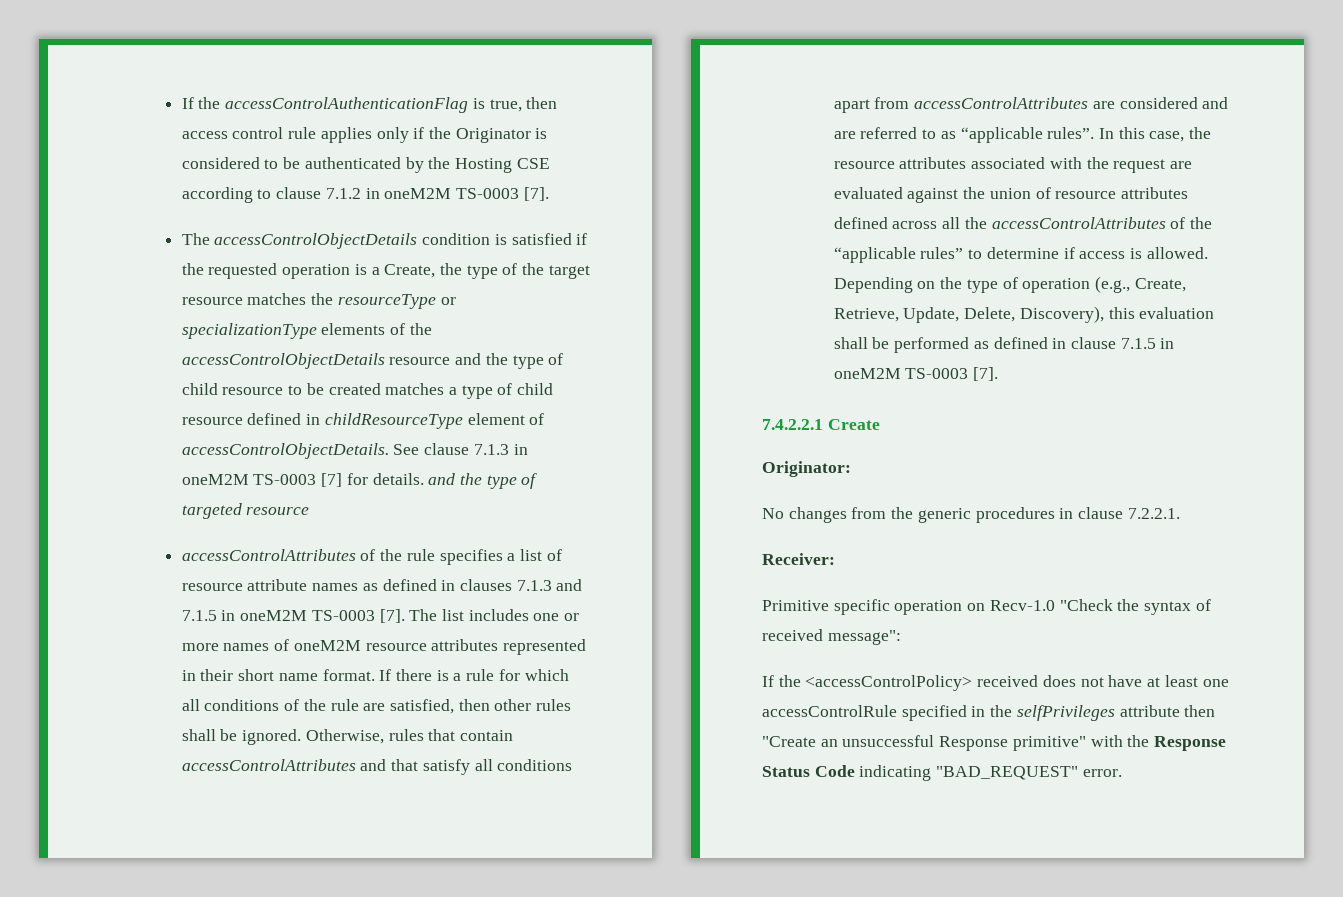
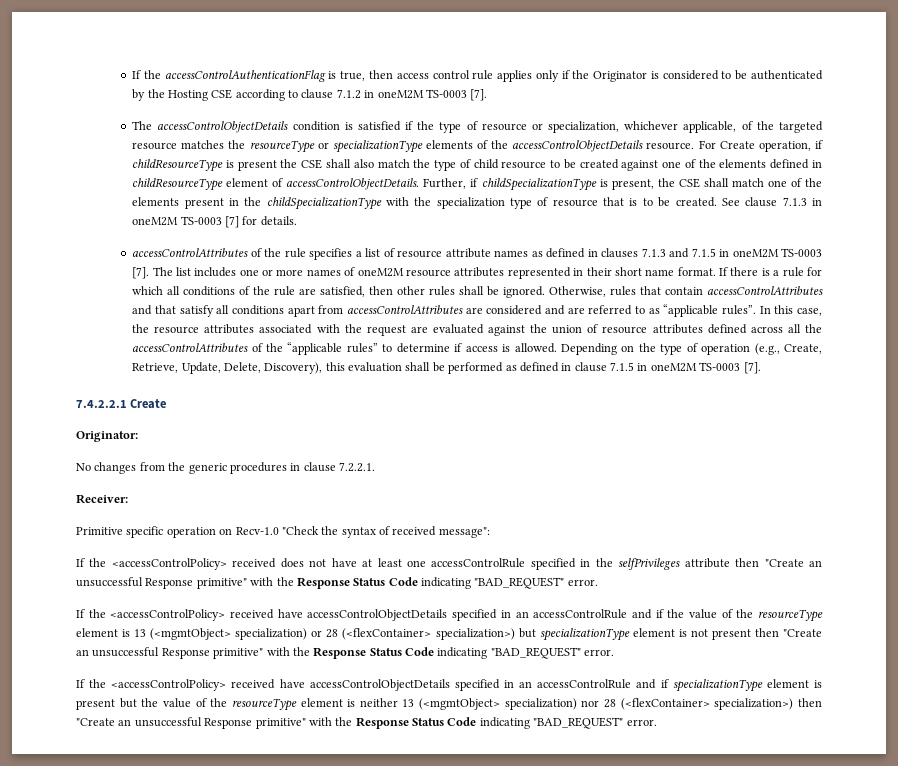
[208,263,590,279] requested operation is a Create, the type of the target -> [439,121,823,133] type of resource or specialization, whichever applicable, of the targeted
[389,353,482,365] resource and -> [646,140,823,152] [132,159,410,172] resource. For Create operation, if childResourceType is present the CSE shall also match
[385,383,554,399] [181,417,243,425] matches a type of child resource -> [621,159,767,171] against one of the elements
(389, 451) none -> [423,178,823,191] [132,197,717,210] Further, if childSpecializationType is present, the CSE shall match one of the elements present in the childSpecializationType with the specialization type of resource that is to be created.
[428,473,538,489] [181,503,310,519] and the type of targeted resource -> (297, 221) none
(1122, 773) none -> [76,609,823,622] [76,628,822,641] [76,647,615,659] [76,679,822,692] [76,698,822,711] [76,717,657,729] // If the <accessControlPolicy> received have accessControlObjectDetails specified in an accessControlRule and if the value of the resourceType element is 13 (<mgmtObject> specialization) or 28 (<flexContainer> specialization>) but specializationType element is not present then "Create an unsuccessful Response primitive" with the Response Status Code indicating "BAD_REQUEST" error. // If the <accessControlPolicy> received have accessControlObjectDetails specified in an accessControlRule and if specializationType element is present but the value of the resourceType element is neither 13 (<mgmtObject> specialization) nor 28 (<flexContainer> specialization>) then "Create an unsuccessful Response primitive" with the Response Status Code indicating "BAD_REQUEST" error.

